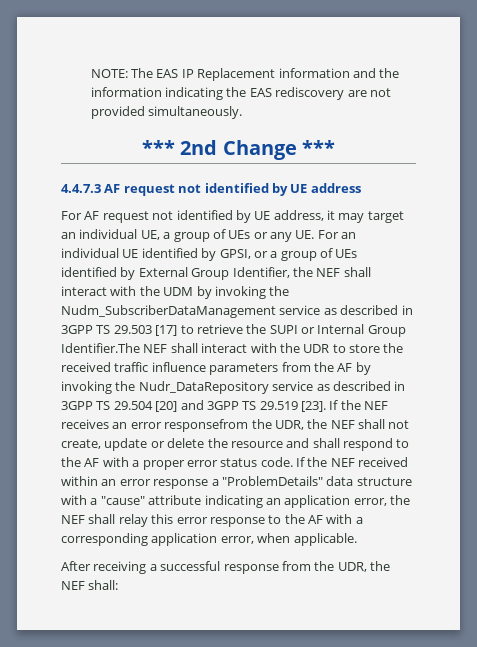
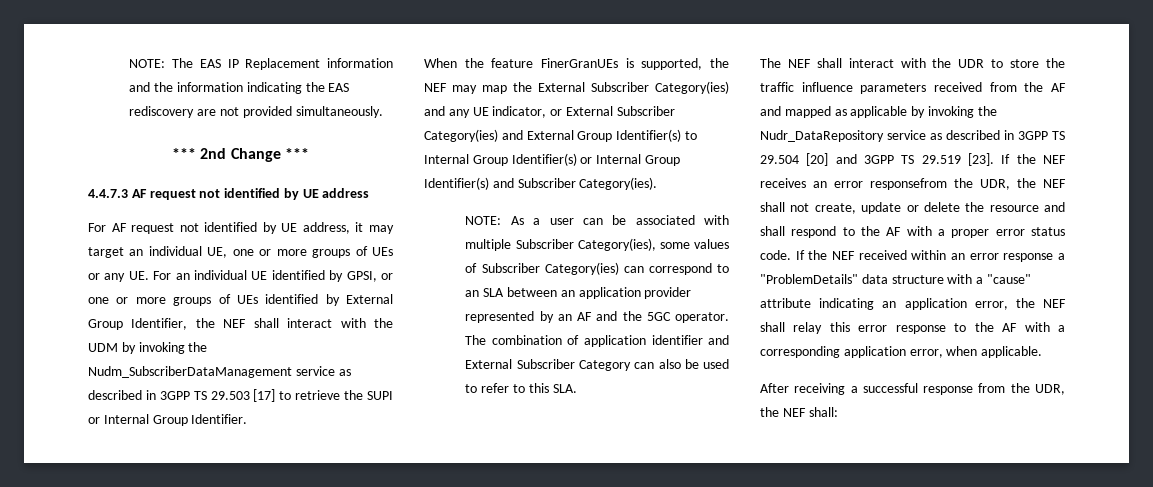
[163,232,210,242] a group -> [232,249,351,258] one or more groups
[270,251,317,261] a group -> [88,297,212,306] one or more groups
[61,343,140,353] Identifier.The -> [191,414,248,424] [424,58,729,70] [424,81,729,94] [424,106,675,118] [424,129,697,142] [424,153,680,166] [424,177,658,190] [465,215,729,225] [465,238,729,251] [465,262,729,275] [465,287,692,299] [465,311,729,323] [465,335,729,347] [465,359,729,371] [465,383,577,393] [760,58,781,68] Identifier. // When the feature FinerGranUEs is supported, the NEF may map the External Subscriber Category(ies) and any UE indicator, or External Subscriber Category(ies) and External Group Identifier(s) to Internal Group Identifier(s) or Internal Group Identifier(s) and Subscriber Category(ies). // NOTE: As a user can be associated with multiple Subscriber Category(ies), some values of Subscriber Category(ies) can correspond to an SLA between an application provider represented by an AF and the 5GC operator. The combination of application identifier and External Subscriber Category can also be used to refer to this SLA. // The
[61,362,111,372] received -> (1065, 63) none
(279, 369) none -> [934,82,982,92] received
(353, 367) none -> [760,106,908,118] and mapped as applicable

